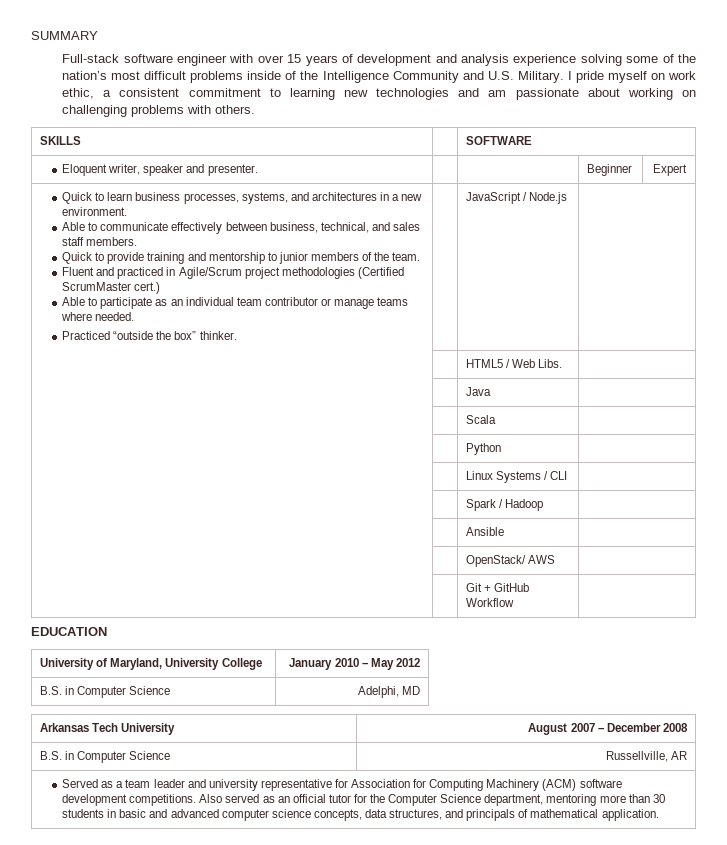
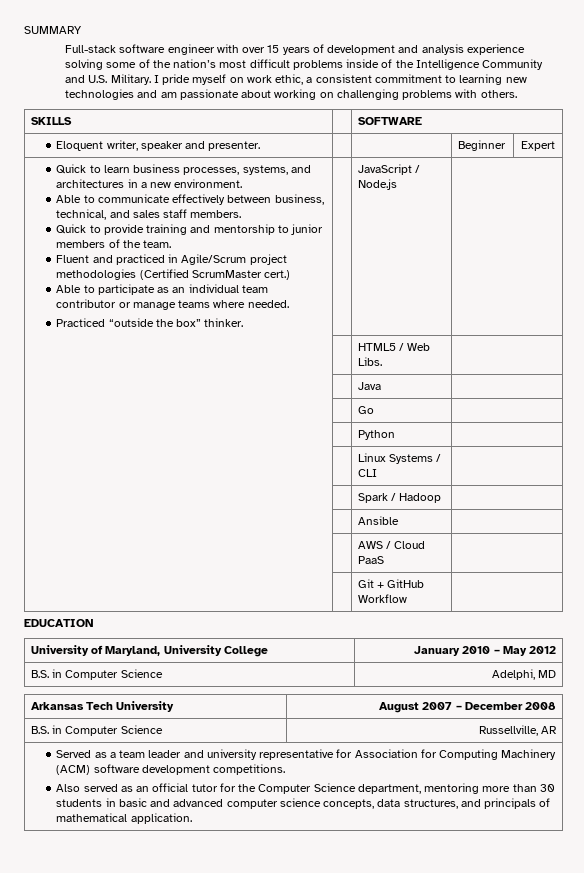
[466,415,497,424] Scala -> [357,406,374,414] Go
[466,555,527,567] OpenStack/ -> (399, 520) none
(556, 559) none -> [386,541,426,549] [357,556,384,564] / Cloud PaaS
(197, 800) none -> (286, 769) //

